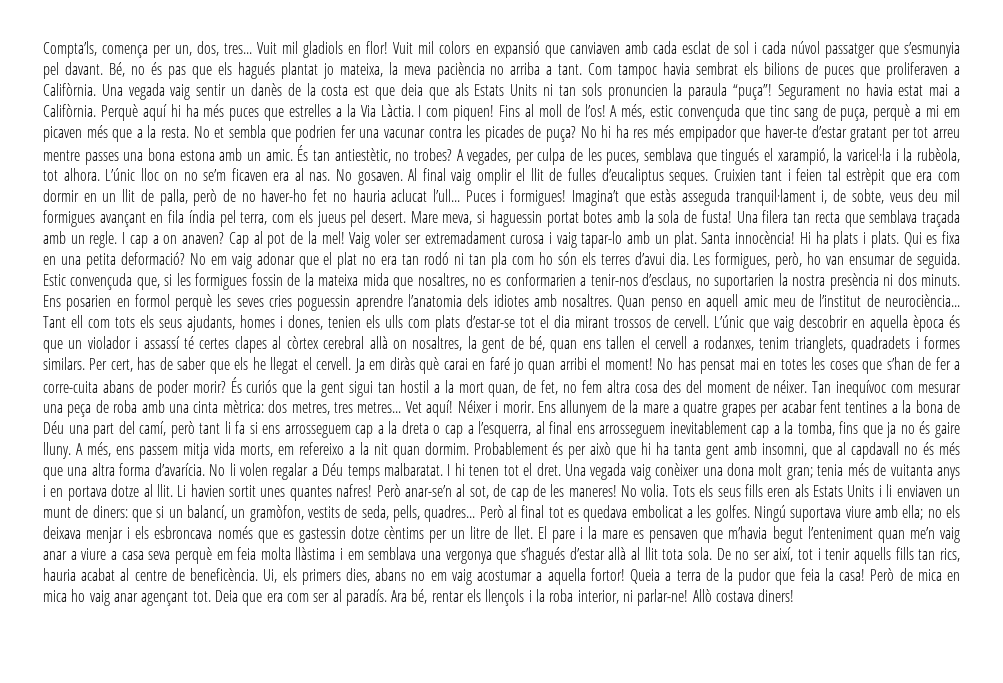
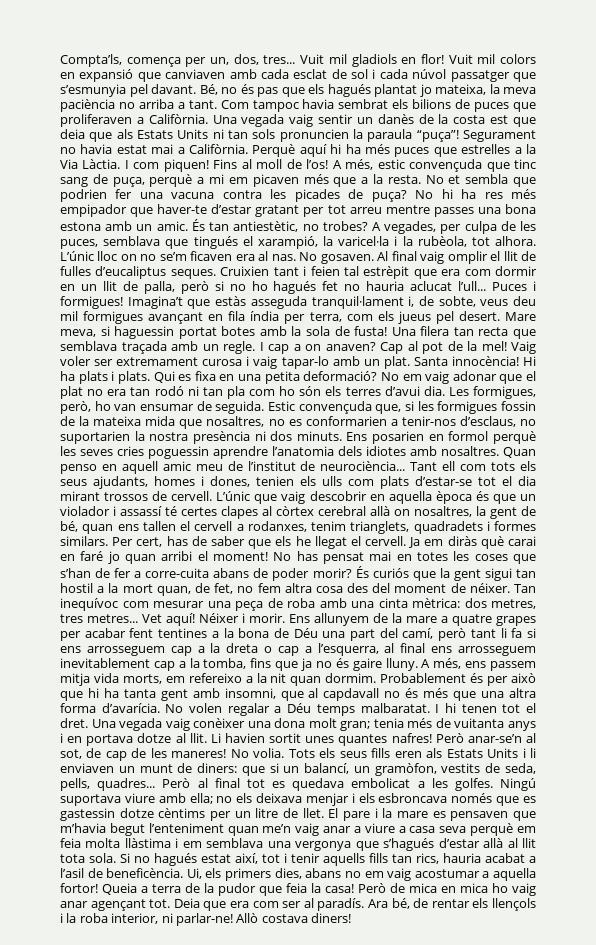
[383,129,425,138] vacunar -> [171,192,215,199] vacuna
[223,189,308,202] de no haver-ho -> [214,281,317,294] si no ho hagués
[219,210,236,227] pel -> [284,314,306,324] per
[424,231,506,244] extremadament -> [116,357,199,366] extremament
[229,463,236,476] li -> (184, 708) none
[716,548,770,560] De no ser -> [120,853,231,866] Si no hagués estat
[120,568,167,581] al centre -> [529,856,536,863] [60,868,84,878] a l’asil
(428, 596) none -> [413,898,429,908] de

